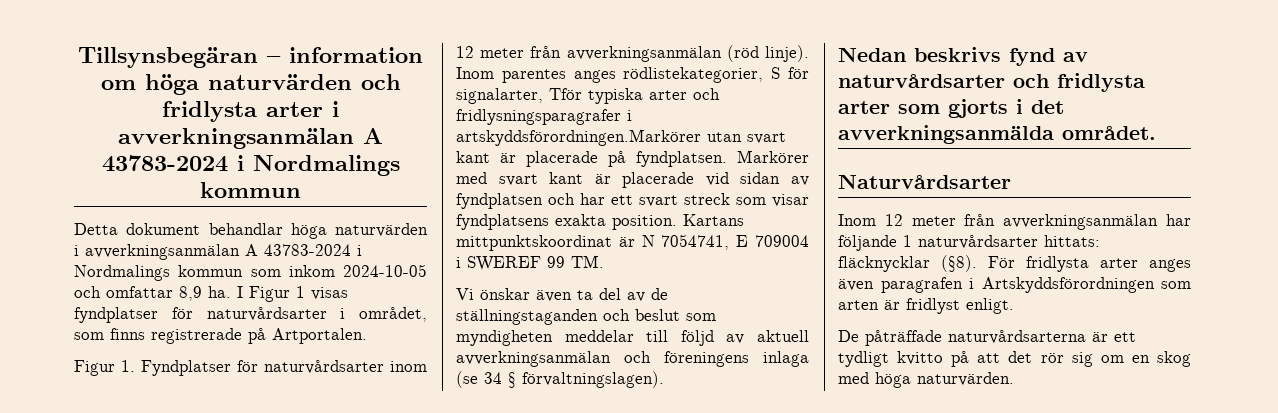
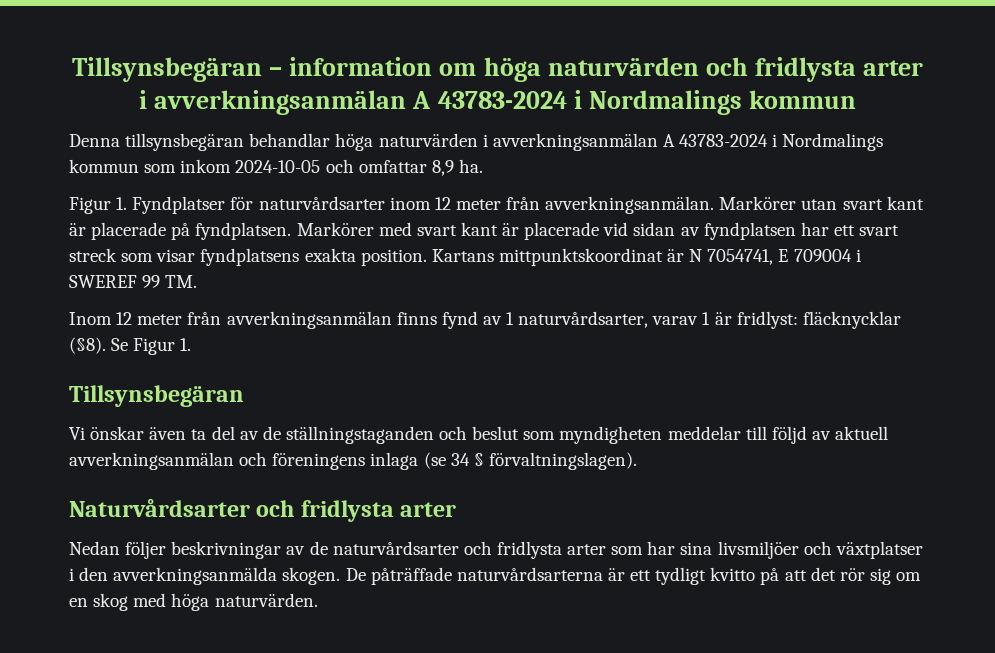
[74,223,201,235] Detta dokument -> [69,133,245,151] Denna tillsynsbegäran
[237,286,348,302] [74,307,427,323] [74,328,367,344] I Figur 1 visas fyndplatser för naturvårdsarter i området, som finns registrerade på Artportalen. -> (483, 166) none
[566,45,809,62] [456,67,809,83] [456,88,720,104] [456,109,632,125] [456,129,701,146] avverkningsanmälan (röd linje). Inom parentes anges rödlistekategorier, S för signalarter, Tför typiska arter och fridlysningsparagrafer i artskyddsförordningen.Markörer -> [545,196,797,214] avverkningsanmälan. Markörer
[548,193,575,205] och -> (796, 231) none
(604, 261) none -> [69,311,901,329] [69,337,192,355] [69,385,244,407] // Inom 12 meter från avverkningsanmälan finns fynd av 1 naturvårdsarter, varav 1 är fridlyst: fläcknycklar (§8). Se Figur 1. // Tillsynsbegäran
[838,47,1088,66] Nedan beskrivs fynd av -> [69,498,457,522] [69,541,328,559] Naturvårdsarter och fridlysta arter // Nedan följer beskrivningar av de
[948,99,1064,118] [838,125,1156,144] [838,174,1011,189] [838,214,1191,230] [838,235,1100,251] [838,255,1191,272] [838,277,1191,293] [838,298,1014,314] gjorts i det avverkningsanmälda området. // Naturvårdsarter // Inom 12 meter från avverkningsanmälan har följande 1 naturvårdsarter hittats: fläcknycklar (§8). För fridlysta arter anges även paragrafen i Artskyddsförordningen som arten är fridlyst enligt. // -> [647,541,923,559] [69,567,341,585] har sina livsmiljöer och växtplatser i den avverkningsanmälda skogen.

